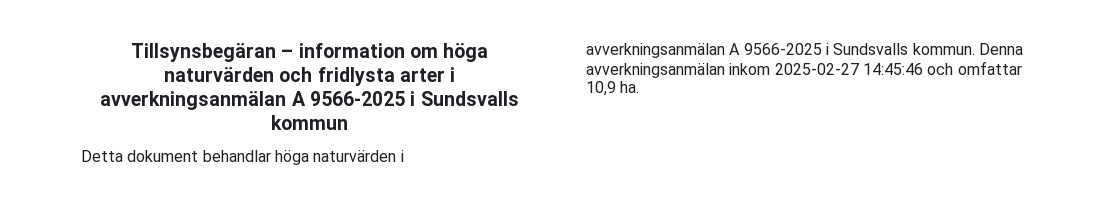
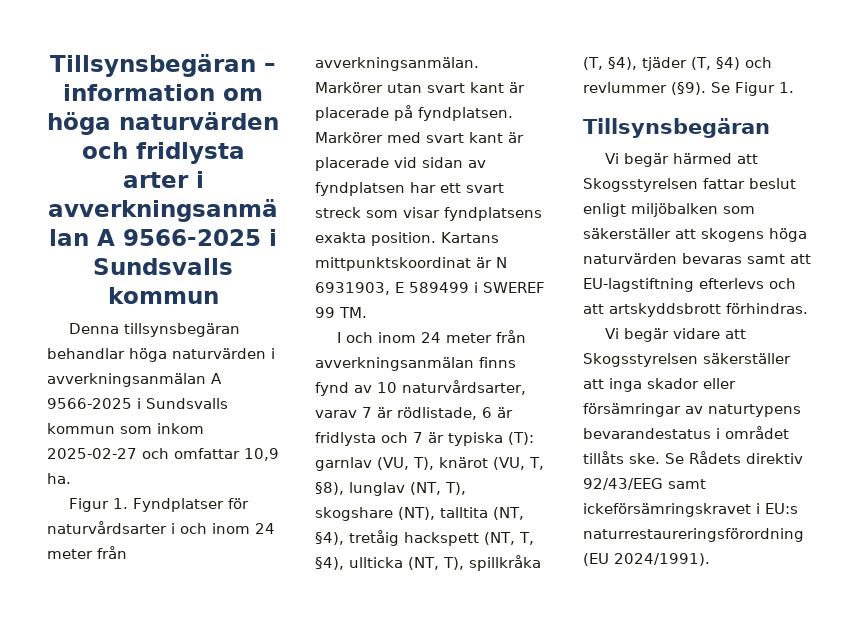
[81,150,199,162] Detta dokument -> [69,323,241,337] Denna tillsynsbegäran
[912,43,1023,55] [586,63,725,78] kommun. Denna avverkningsanmälan -> [47,423,152,434] kommun som
[862,63,923,75] 14:45:46 -> (137, 453) none
(640, 87) none -> [69,498,250,512] [47,521,275,534] [47,546,127,559] [315,57,479,71] [315,82,525,93] [315,105,513,121] [315,132,524,143] [315,157,486,171] [315,182,504,196] [315,207,542,221] [315,232,499,246] [315,257,507,271] [315,282,545,295] [315,307,367,318] [337,330,527,343] [315,357,516,371] [315,380,526,396] [315,407,513,420] [315,432,534,446] [315,457,544,471] [315,482,466,496] [315,507,524,521] [315,530,534,546] [315,555,541,571] [583,57,772,71] [583,82,794,96] [583,118,770,138] [605,153,759,167] [583,178,796,192] [583,203,755,217] [583,228,807,242] [583,253,811,264] [583,278,796,292] [583,303,808,317] [605,328,747,342] [583,353,791,367] [583,378,736,392] [583,403,801,417] [583,426,789,439] [583,451,803,464] [583,478,706,490] [583,503,798,517] [583,528,804,542] [583,553,710,566] // Figur 1. Fyndplatser för naturvårdsarter i och inom 24 meter från avverkningsanmälan. Markörer utan svart kant är placerade på fyndplatsen. Markörer med svart kant är placerade vid sidan av fyndplatsen har ett svart streck som visar fyndplatsens exakta position. Kartans mittpunktskoordinat är N 6931903, E 589499 i SWEREF 99 TM. // I och inom 24 meter från avverkningsanmälan finns fynd av 10 naturvårdsarter, varav 7 är rödlistade, 6 är fridlysta och 7 är typiska (T): garnlav (VU, T), knärot (VU, T, §8), lunglav (NT, T), skogshare (NT), talltita (NT, §4), tretåig hackspett (NT, T, §4), ullticka (NT, T), spillkråka (T, §4), tjäder (T, §4) och revlummer (§9). Se Figur 1. // Tillsynsbegäran // Vi begär härmed att Skogsstyrelsen fattar beslut enligt miljöbalken som säkerställer att skogens höga naturvärden bevaras samt att EU-lagstiftning efterlevs och att artskyddsbrott förhindras. // Vi begär vidare att Skogsstyrelsen säkerställer att inga skador eller försämringar av naturtypens bevarandestatus i området tillåts ske. Se Rådets direktiv 92/43/EEG samt ickeförsämringskravet i EU:s naturrestaureringsförordning (EU 2024/1991).

